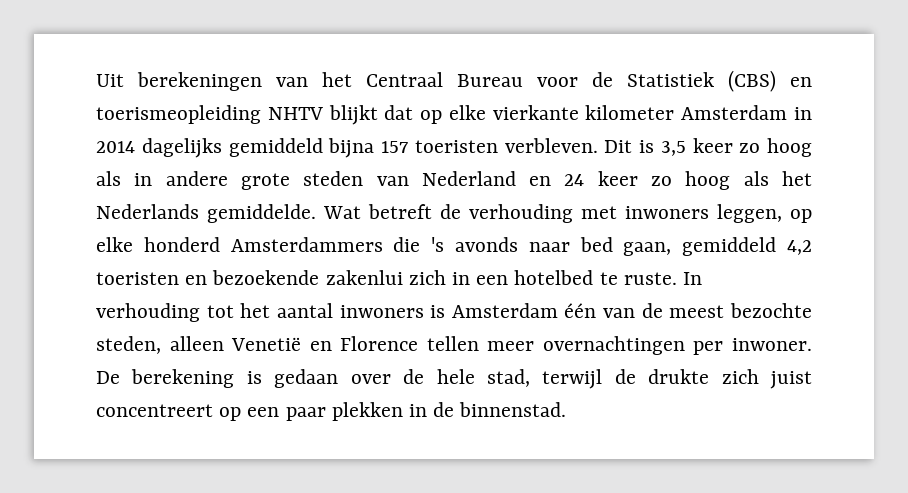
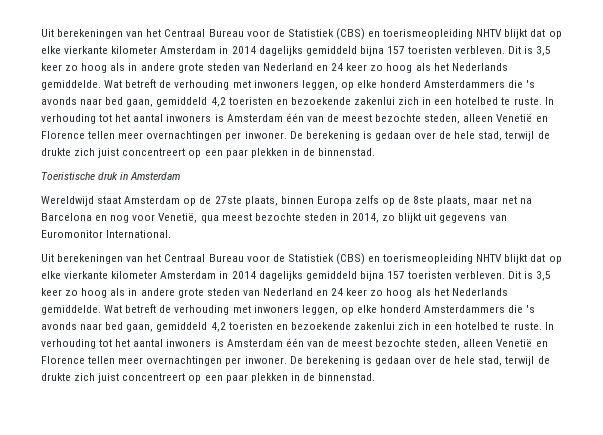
(567, 409) none -> [41,172,181,180] [41,195,532,206] [41,213,507,223] [41,230,172,238] [41,253,562,265] [41,271,552,281] [41,288,508,298] [41,304,536,315] [41,322,554,332] [41,338,548,349] [41,356,550,366] [41,373,376,383] // Toeristische druk in Amsterdam // Wereldwijd staat Amsterdam op de 27ste plaats, binnen Europa zelfs op de 8ste plaats, maar net na Barcelona en nog voor Venetië, qua meest bezochte steden in 2014, zo blijkt uit gegevens van Euromonitor International. // Uit berekeningen van het Centraal Bureau voor de Statistiek (CBS) en toerismeopleiding NHTV blijkt dat op elke vierkante kilometer Amsterdam in 2014 dagelijks gemiddeld bijna 157 toeristen verbleven. Dit is 3,5 keer zo hoog als in andere grote steden van Nederland en 24 keer zo hoog als het Nederlands gemiddelde. Wat betreft de verhouding met inwoners leggen, op elke honderd Amsterdammers die 's avonds naar bed gaan, gemiddeld 4,2 toeristen en bezoekende zakenlui zich in een hotelbed te ruste. In verhouding tot het aantal inwoners is Amsterdam één van de meest bezochte steden, alleen Venetië en Florence tellen meer overnachtingen per inwoner. De berekening is gedaan over de hele stad, terwijl de drukte zich juist concentreert op een paar plekken in de binnenstad.

